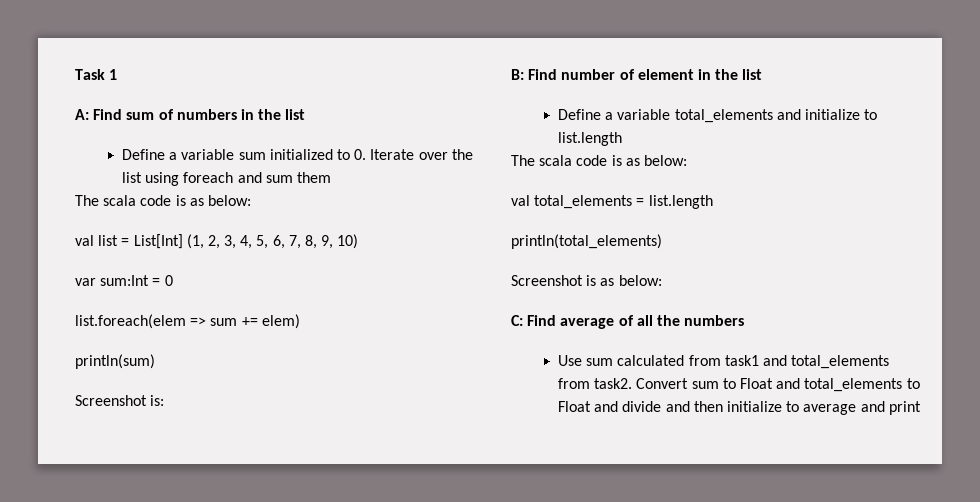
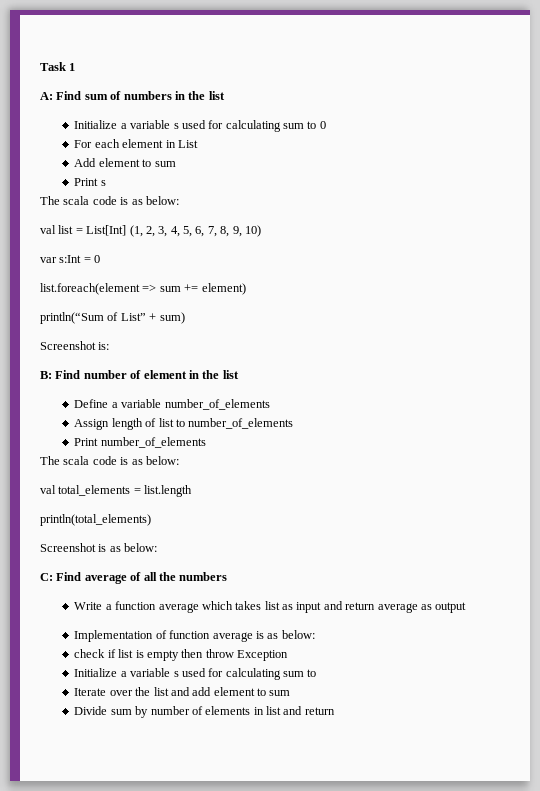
[122,149,473,160] [122,172,331,186] Define a variable sum initialized to 0. Iterate over the list using foreach and sum them -> [74,120,326,132] [74,139,198,148] [74,158,176,167] [74,178,106,186] Initialize a variable s used for calculating sum to 0 // For each element in List // Add element to sum // Print s
[100,275,150,286] sum:Int -> [59,255,82,263] s:Int
[75,314,186,329] list.foreach(elem -> [40,283,140,295] list.foreach(element
[261,314,300,329] [75,354,155,369] elem) // println(sum) -> [201,283,246,295] [40,312,185,324] element) // println(“Sum of List” + sum)
[674,109,878,123] [558,132,623,146] total_elements and initialize to list.length -> [164,399,270,410] [74,418,294,430] [74,437,206,448] number_of_elements // Assign length of list to number_of_elements // Print number_of_elements
[558,355,890,369] [558,378,920,392] [558,401,921,415] Use sum calculated from task1 and total_elements from task2. Convert sum to Float and total_elements to Float and divide and then initialize to average and print -> [74,601,467,613] [74,630,315,642] [74,649,289,661] [74,668,317,680] [74,687,291,696] [74,706,335,718] Write a function average which takes list as input and return average as output // Implementation of function average is as below: // check if list is empty then throw Exception // Initialize a variable s used for calculating sum to // Iterate over the list and add element to sum // Divide sum by number of elements in list and return

